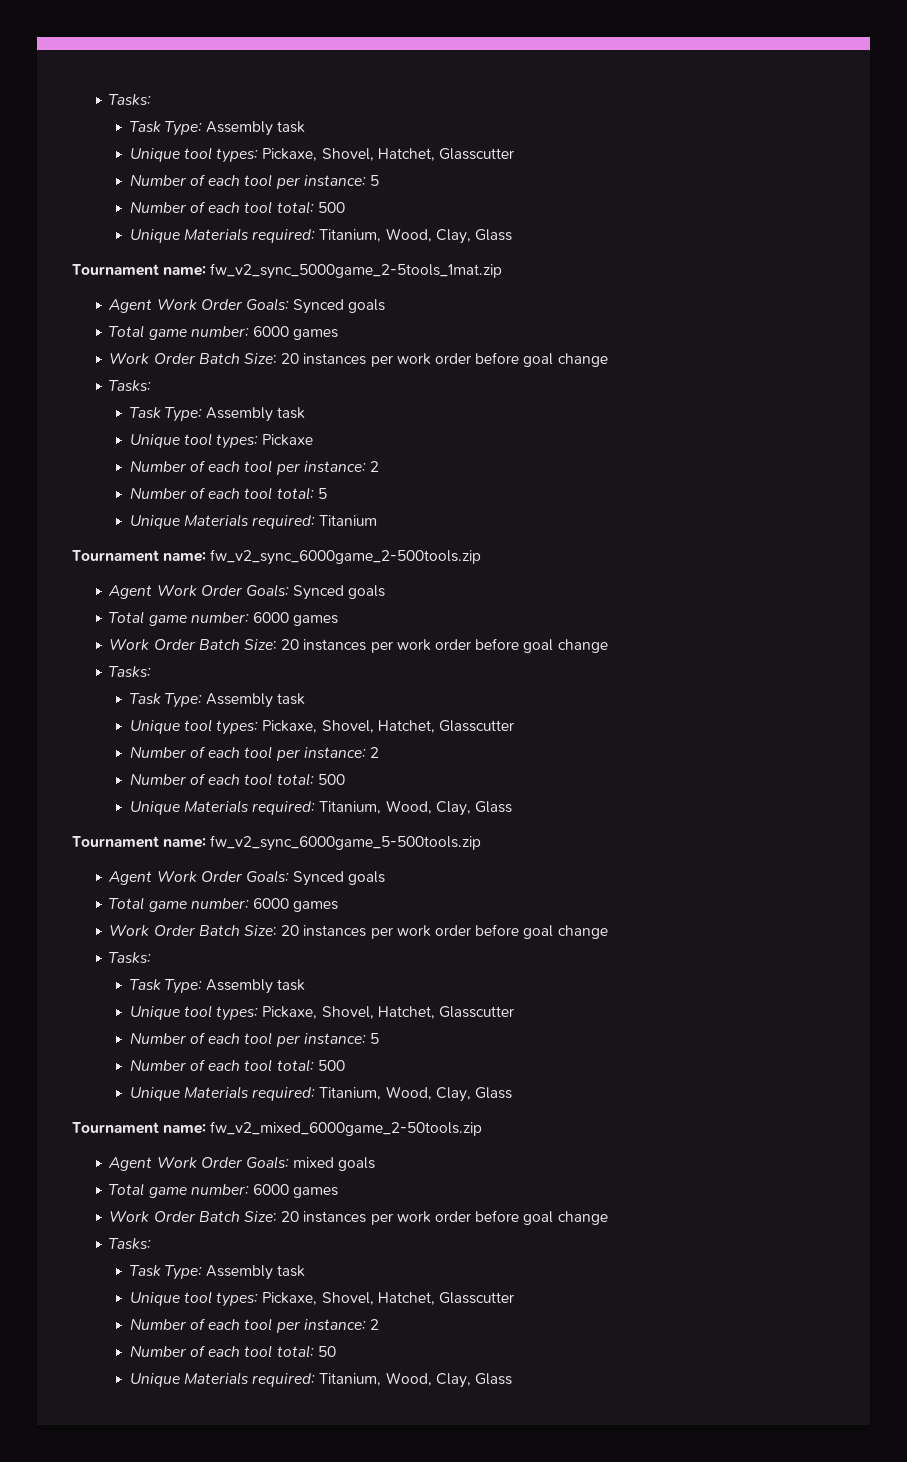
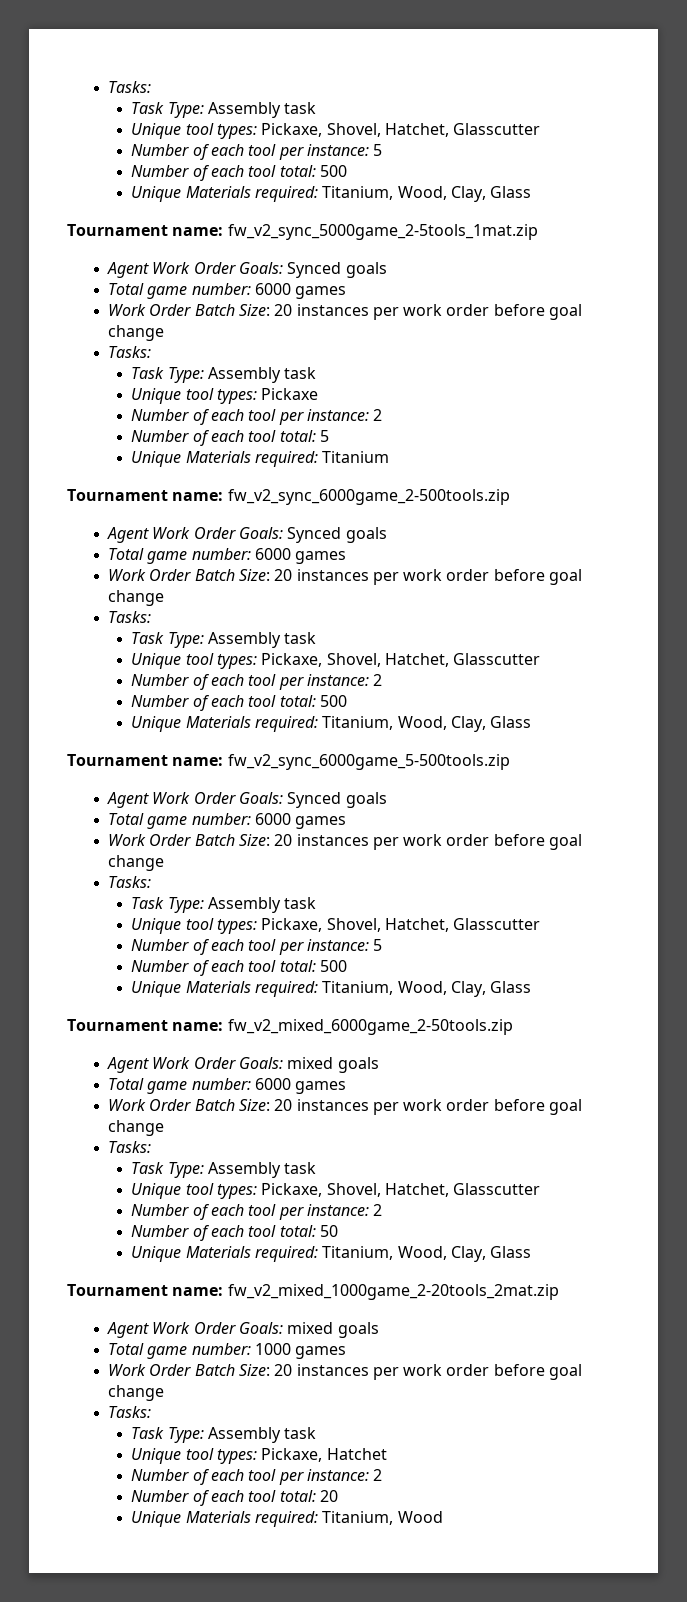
(513, 1379) none -> [67,1284,559,1300] [106,1322,379,1338] [107,1343,347,1359] [107,1364,583,1380] [107,1385,164,1401] [107,1406,151,1418] [131,1427,317,1443] [131,1448,387,1464] [131,1469,383,1485] [131,1490,338,1506] [131,1511,443,1527] // Tournament name: fw_v2_mixed_1000game_2-20tools_2mat.zip // Agent Work Order Goals: mixed goals // Total game number: 1000 games // Work Order Batch Size: 20 instances per work order before goal change // Tasks: // Task Type: Assembly task // Unique tool types: Pickaxe, Hatchet // Number of each tool per instance: 2 // Number of each tool total: 20 // Unique Materials required: Titanium, Wood

